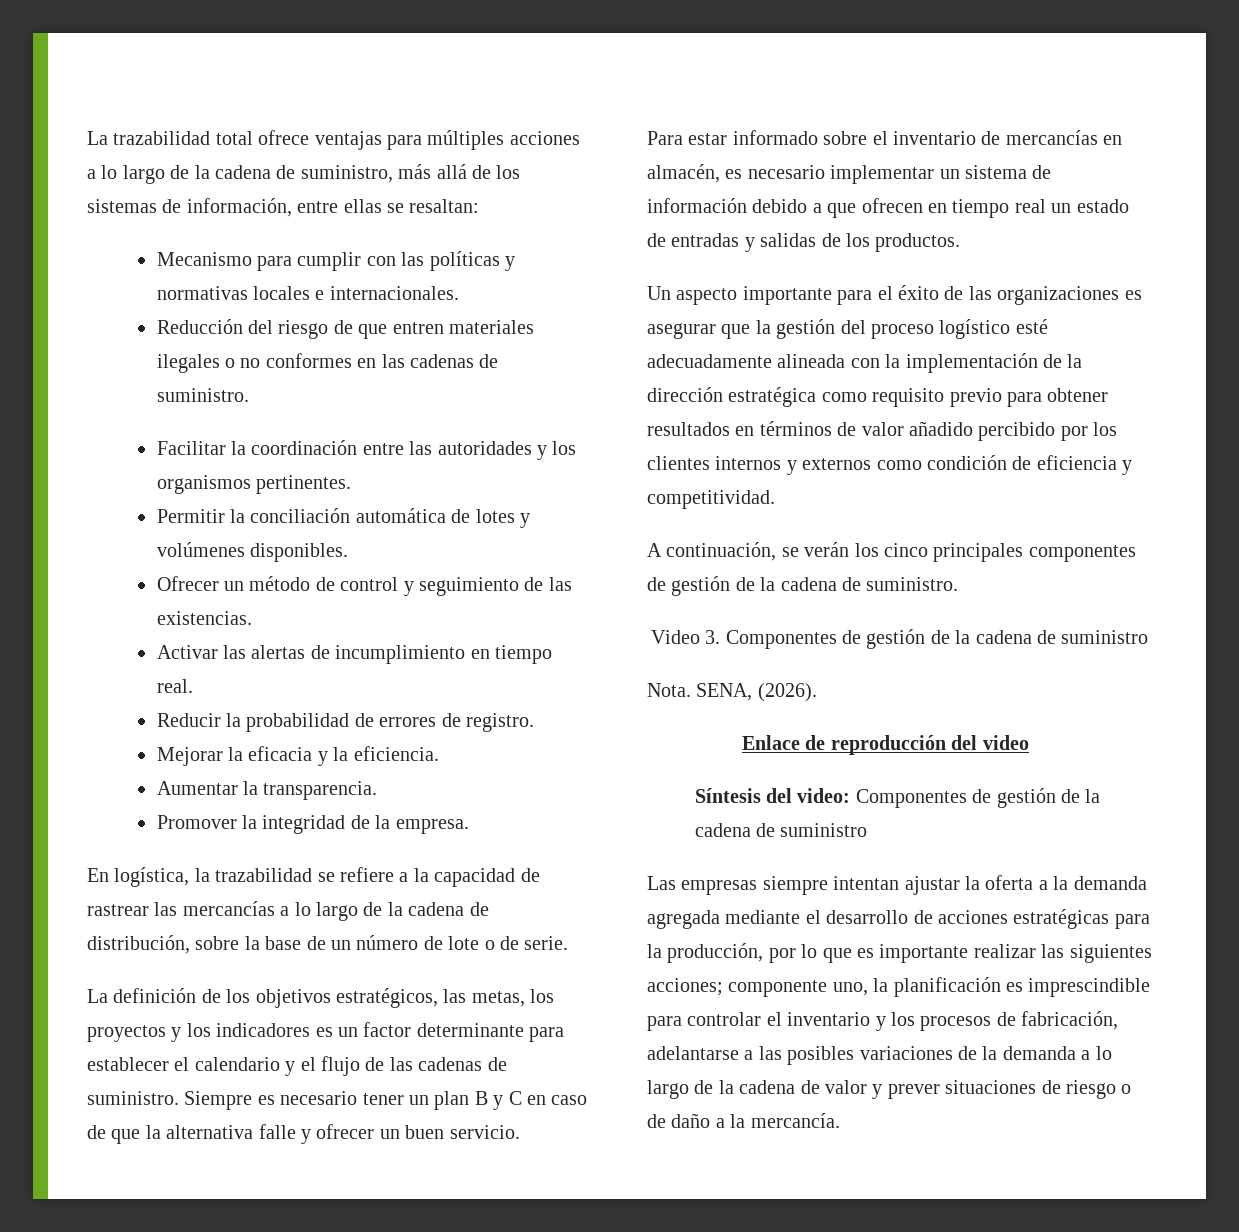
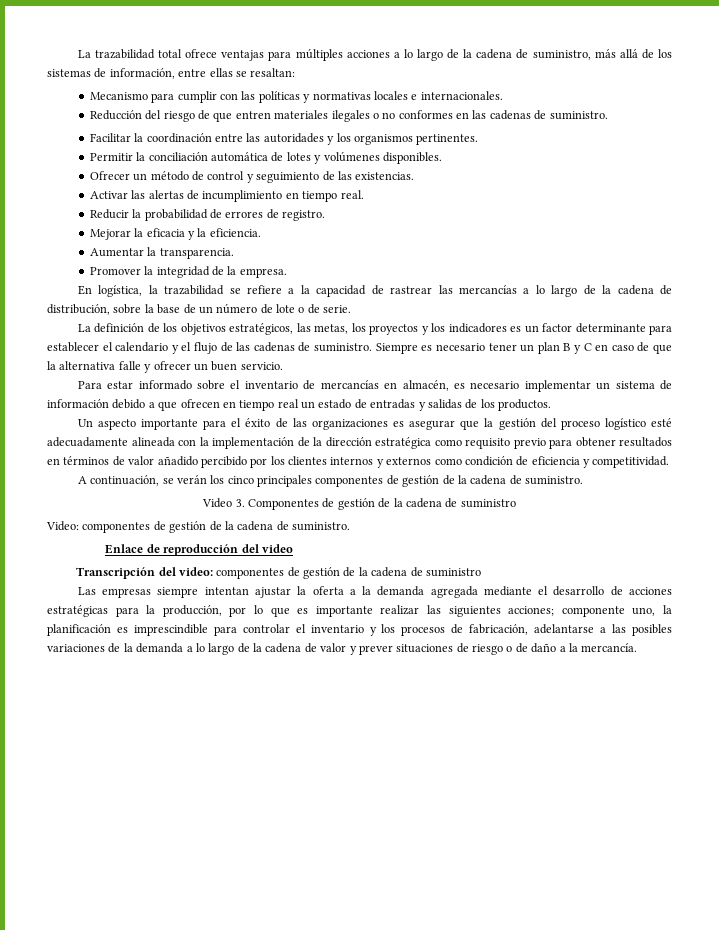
[647,683,817,702] Nota. SENA, (2026). -> [46,521,350,533] Video: componentes de gestión de la cadena de suministro.
[694,788,761,803] Síntesis -> [76,567,156,579] Transcripción
[855,789,967,808] Componentes -> [216,568,285,579] componentes

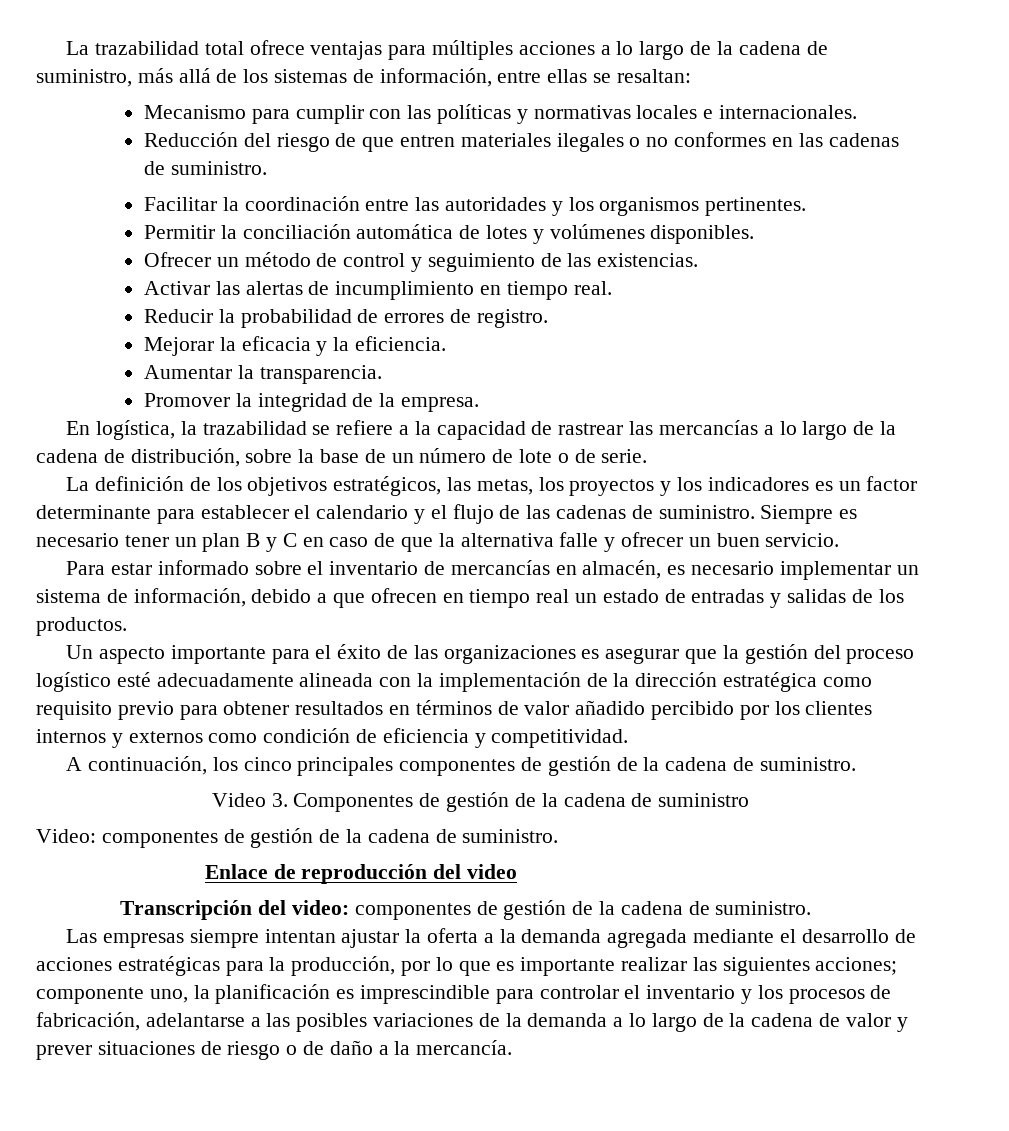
[47,399,109,408] información -> [133,588,246,607] información,
[162,475,207,484] se verán -> (208, 765) none
[425,568,481,577] suministro -> [715,901,812,915] suministro.

